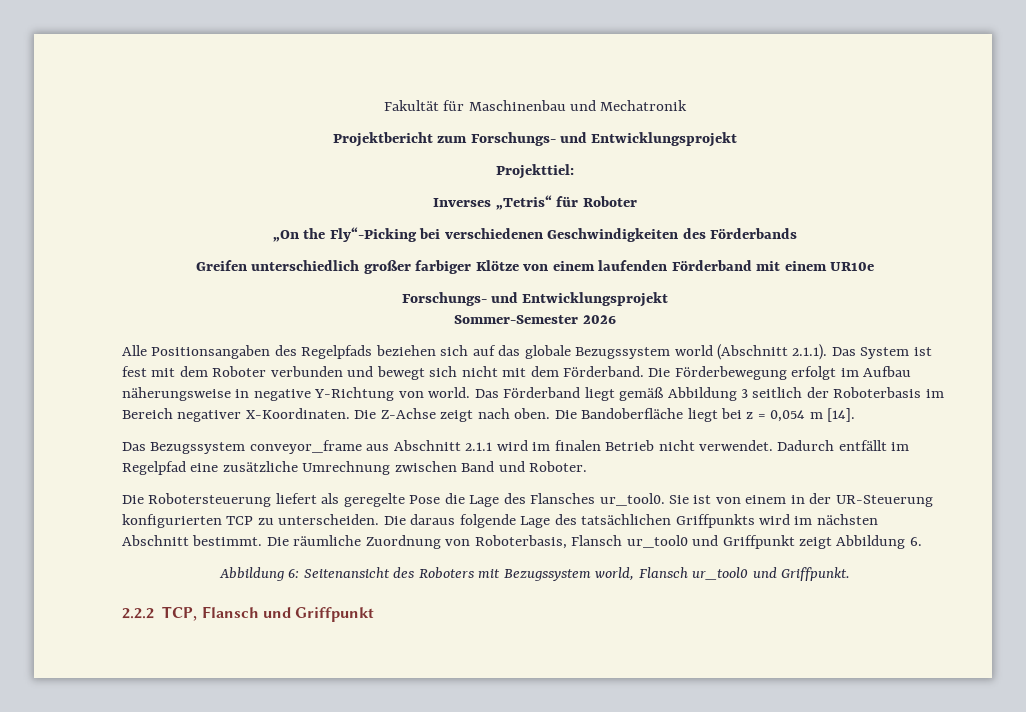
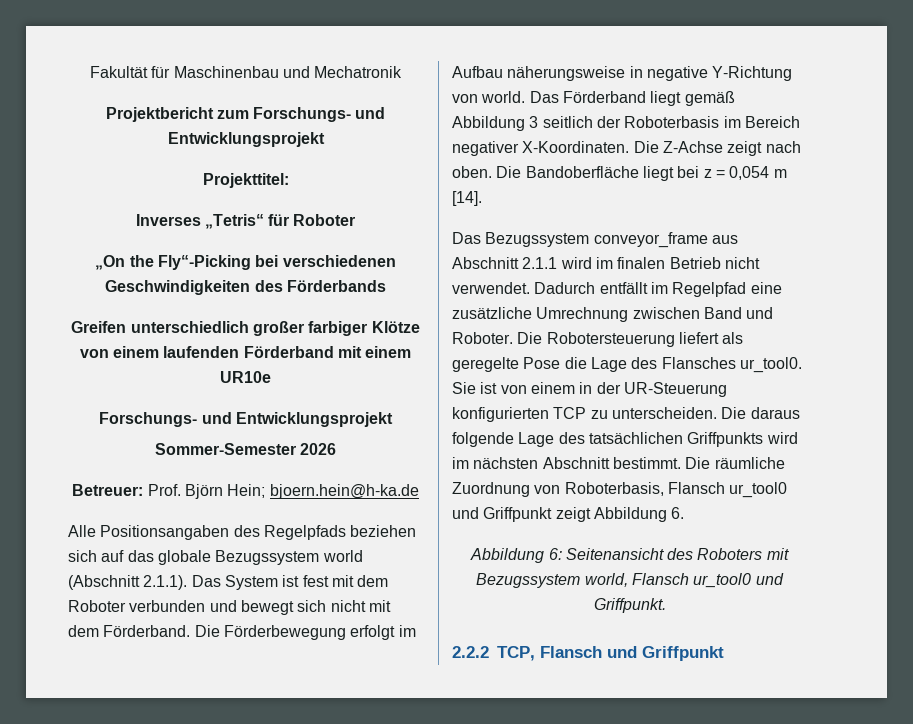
[496,164,574,179] Projekttiel: -> [202,173,289,188] Projekttitel:
(616, 319) none -> [72,484,419,499] // Betreuer: Prof. Björn Hein; bjoern.hein@h-ka.de
(588, 466) // -> (513, 338) none

